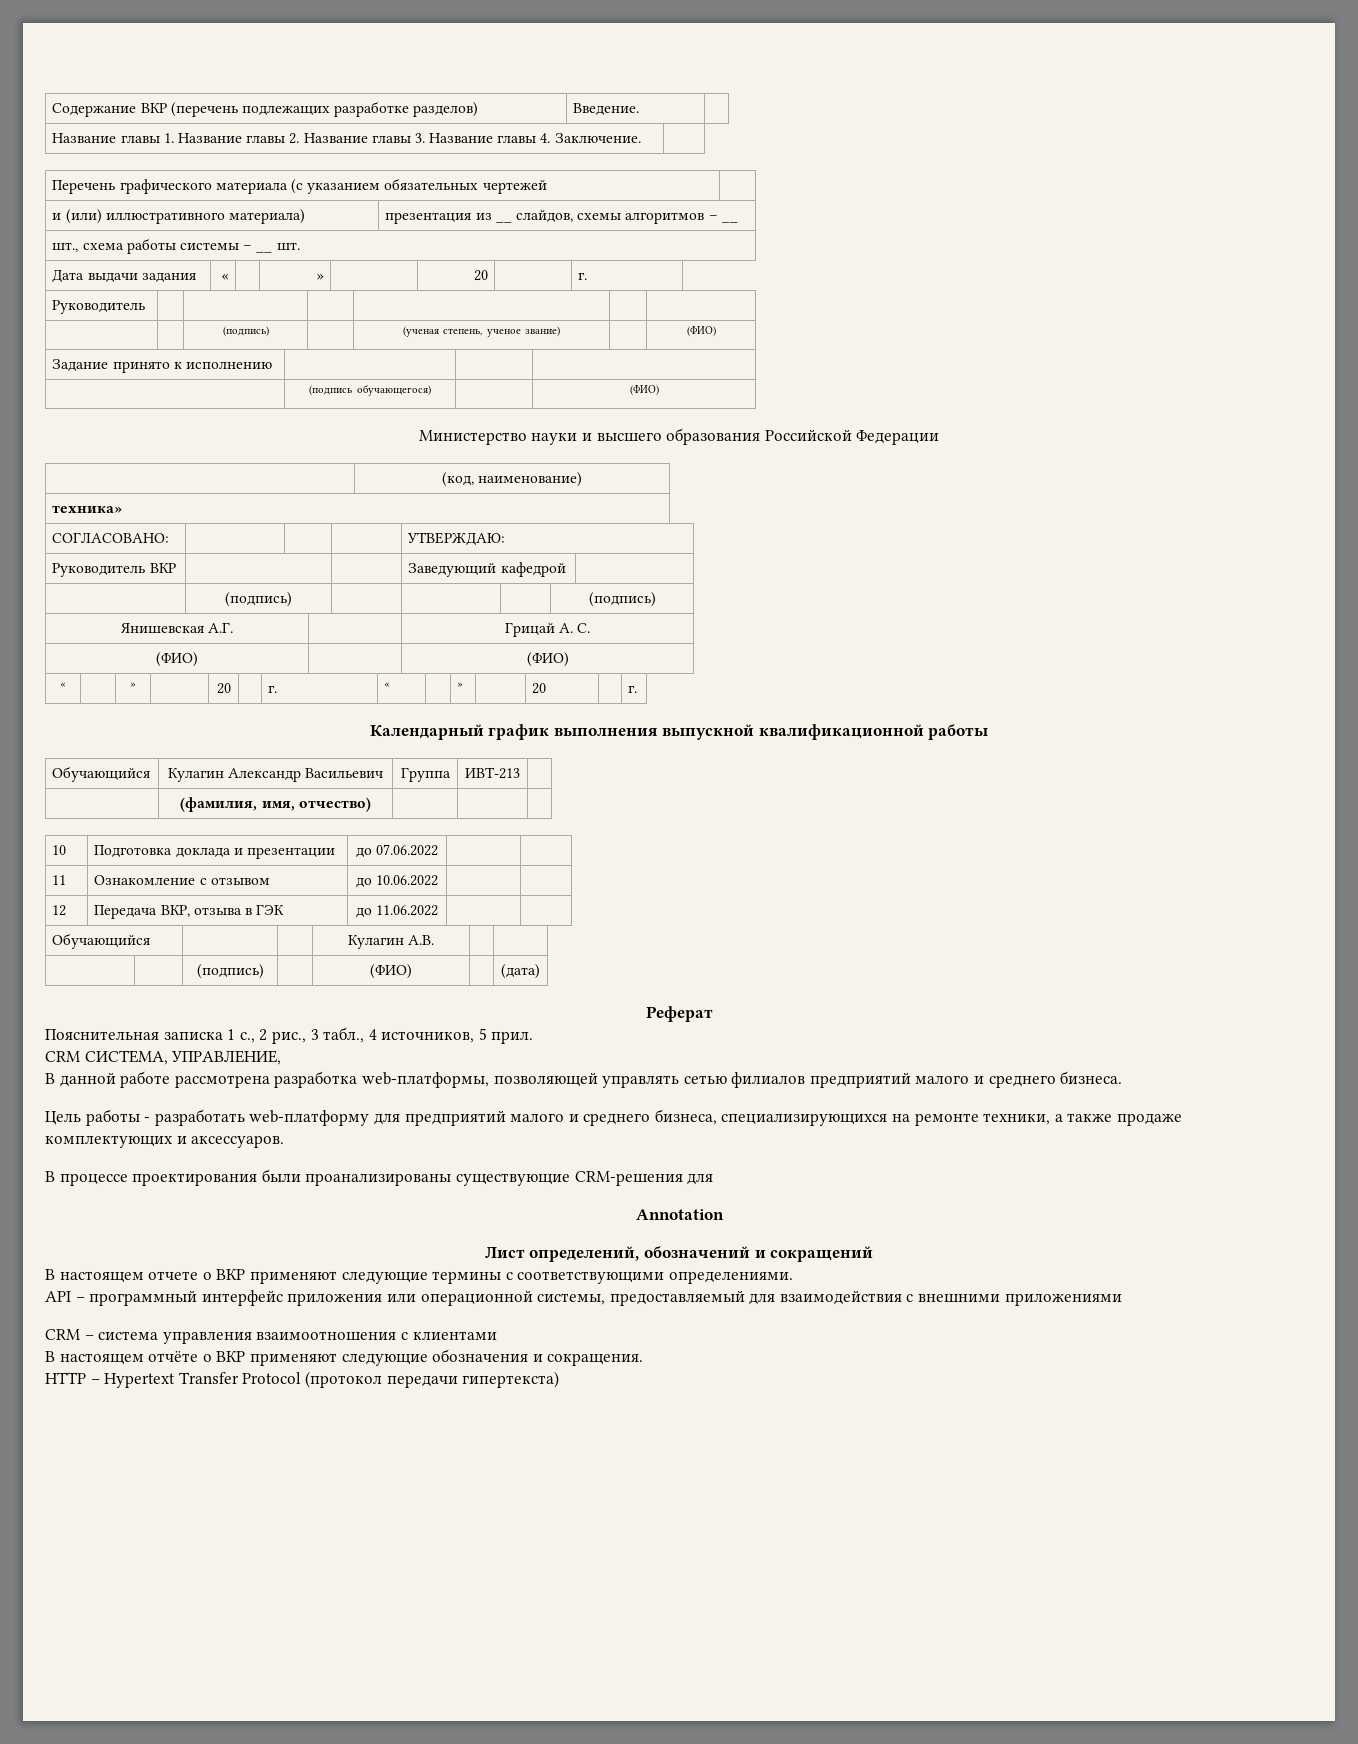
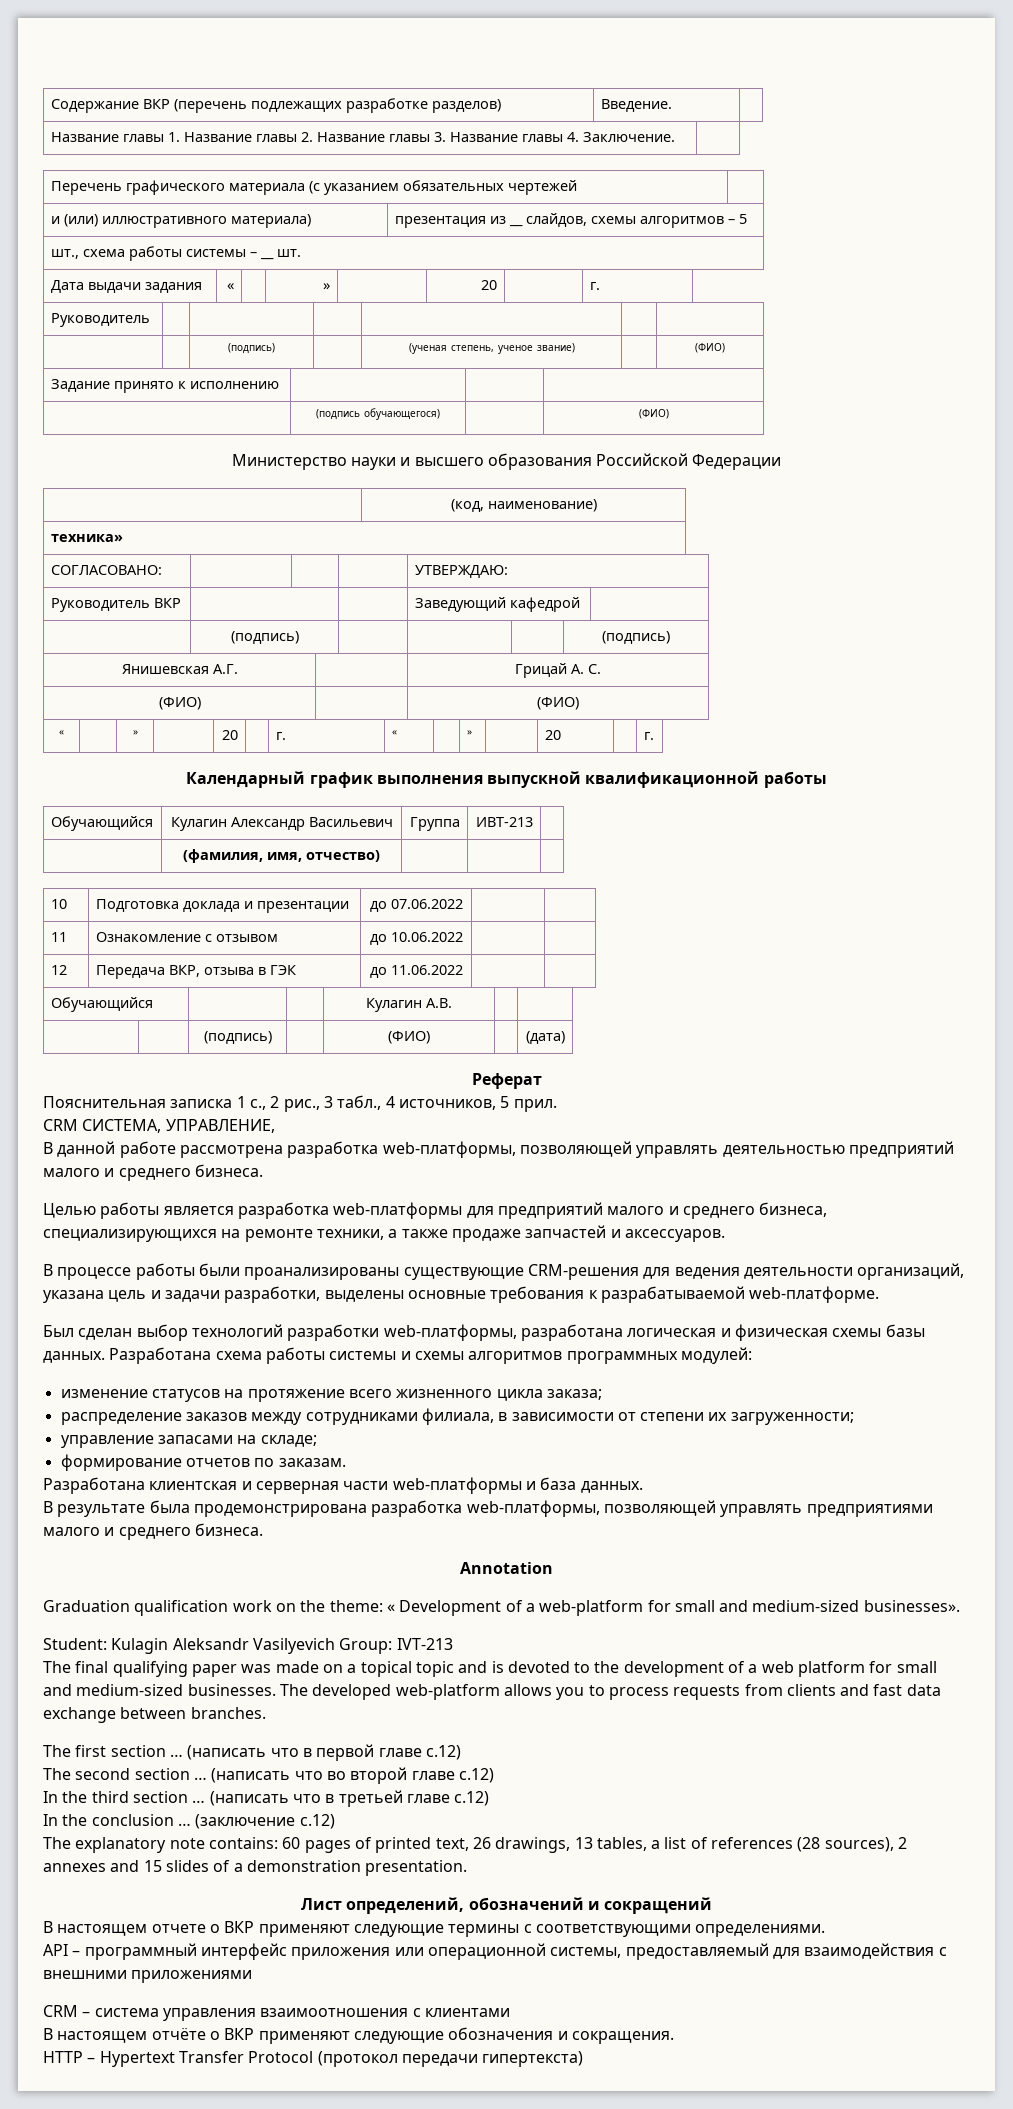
[721,220,738,223] __ -> [738,214,747,224] 5
[683,1072,806,1088] сетью филиалов -> [722,1145,845,1157] деятельностью
[45,1109,370,1126] Цель работы - разработать web-платформу -> [43,1202,463,1219] Целью работы является разработка web-платформы
[45,1135,173,1148] комплектующих -> [525,1225,607,1238] запчастей
[132,1173,258,1186] проектирования -> [135,1263,195,1280] работы
[635,1209,724,1220] // Annotation -> [674,1263,965,1280] [43,1286,880,1303] [43,1324,925,1341] [43,1347,752,1364] [60,1389,602,1402] [60,1408,854,1425] [60,1435,317,1448] [60,1454,346,1471] [43,1477,643,1494] [43,1500,933,1517] [43,1523,263,1540] [460,1562,553,1574] [43,1600,960,1616] [43,1638,453,1654] [43,1661,937,1677] [43,1684,941,1700] [43,1707,266,1723] [43,1744,461,1761] [43,1767,494,1784] [43,1790,490,1807] [43,1814,335,1829] [43,1837,908,1853] [43,1860,468,1876] ведения деятельности организаций, указана цель и задачи разработки, выделены основные требования к разрабатываемой web-платформе. // Был сделан выбор технологий разработки web-платформы, разработана логическая и физическая схемы базы данных. Разработана схема работы системы и схемы алгоритмов программных модулей: // изменение статусов на протяжение всего жизненного цикла заказа; // распределение заказов между сотрудниками филиала, в зависимости от степени их загруженности; // управление запасами на складе; // формирование отчетов по заказам. // Разработана клиентская и серверная части web-платформы и база данных. // В результате была продемонстрирована разработка web-платформы, позволяющей управлять предприятиями малого и среднего бизнеса. // Annotation // Graduation qualification work on the theme: « Development of a web-platform for small and medium-sized businesses». // Student: Kulagin Aleksandr Vasilyevich Group: IVT-213 // The final qualifying paper was made on a topical topic and is devoted to the development of a web platform for small and medium-sized businesses. The developed web-platform allows you to process requests from clients and fast data exchange between branches. // The first section … (написать что в первой главе с.12) // The second section … (написать что во второй главе с.12) // In the third section … (написать что в третьей главе с.12) // In the conclusion … (заключение с.12) // The explanatory note contains: 60 pages of printed text, 26 drawings, 13 tables, a list of references (28 sources), 2 annexes and 15 slides of a demonstration presentation.

